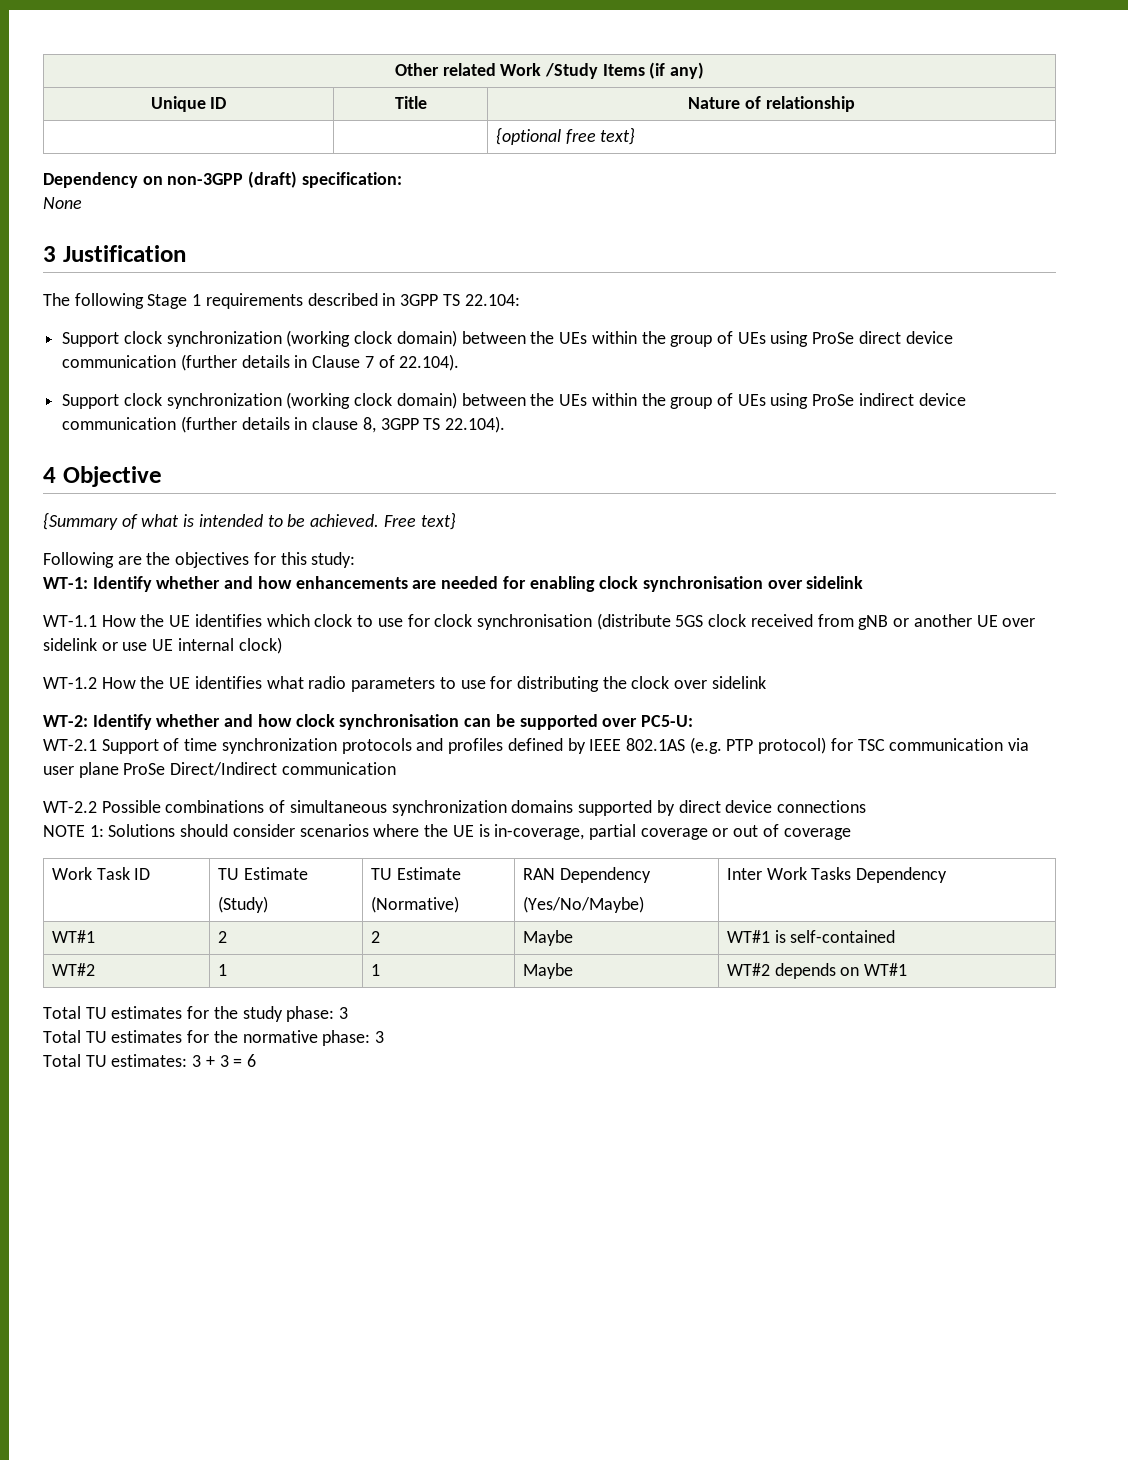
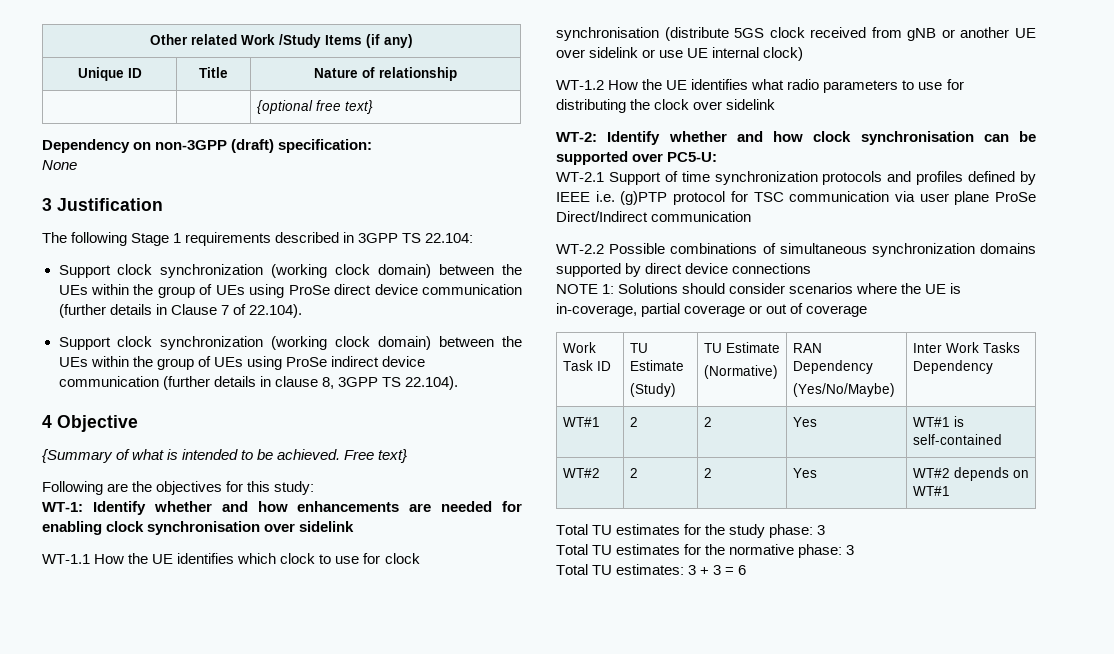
[625,737,827,754] 802.1AS (e.g. PTP protocol) -> [595,191,726,205] i.e. (g)PTP protocol
[522,930,573,946] Maybe -> [792,417,817,427] Yes
[217,964,227,976] [370,964,380,976] [522,963,573,979] 1 | 1 | Maybe -> [629,468,638,478] [703,468,712,478] [792,468,817,478] 2 | 2 | Yes

